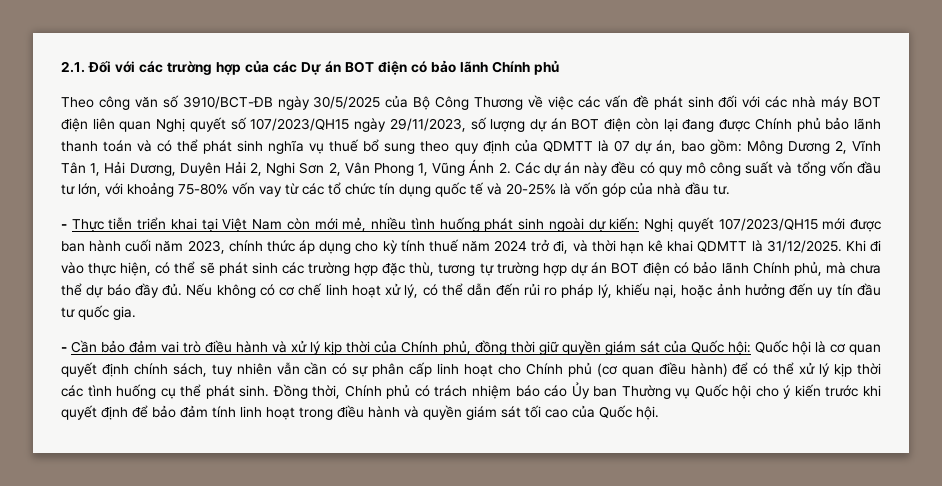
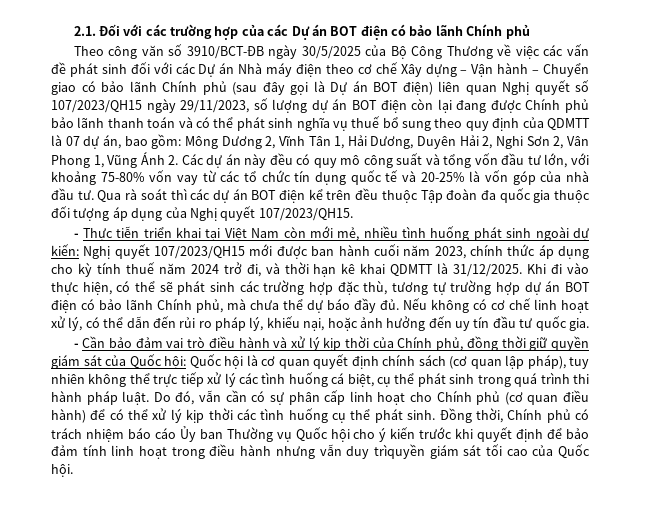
[792,96,882,110] [61,118,88,132] nhà máy BOT điện -> [198,62,589,77] [51,80,433,95] Dự án Nhà máy điện theo cơ chế Xây dựng – Vận hành – Chuyển giao có bảo lãnh Chính phủ (sau đây gọi là Dự án BOT điện)
(730, 189) none -> [97,188,590,203] [51,206,353,221] Qua rà soát thì các dự án BOT điện kể trên đều thuộc Tập đoàn đa quốc gia thuộc đối tượng áp dụng của Nghị quyết 107/2023/QH15.
[172,363,272,377] sách, tuy nhiên -> [418,355,589,369] [51,372,590,387] [51,391,195,405] sách (cơ quan lập pháp), tuy nhiên không thể trực tiếp xử lý các tình huống cá biệt, cụ thể phát sinh trong quá trình thi hành pháp luật. Do đó,
[404,405,462,420] và quyền -> [275,444,425,459] nhưng vẫn duy trìquyền

